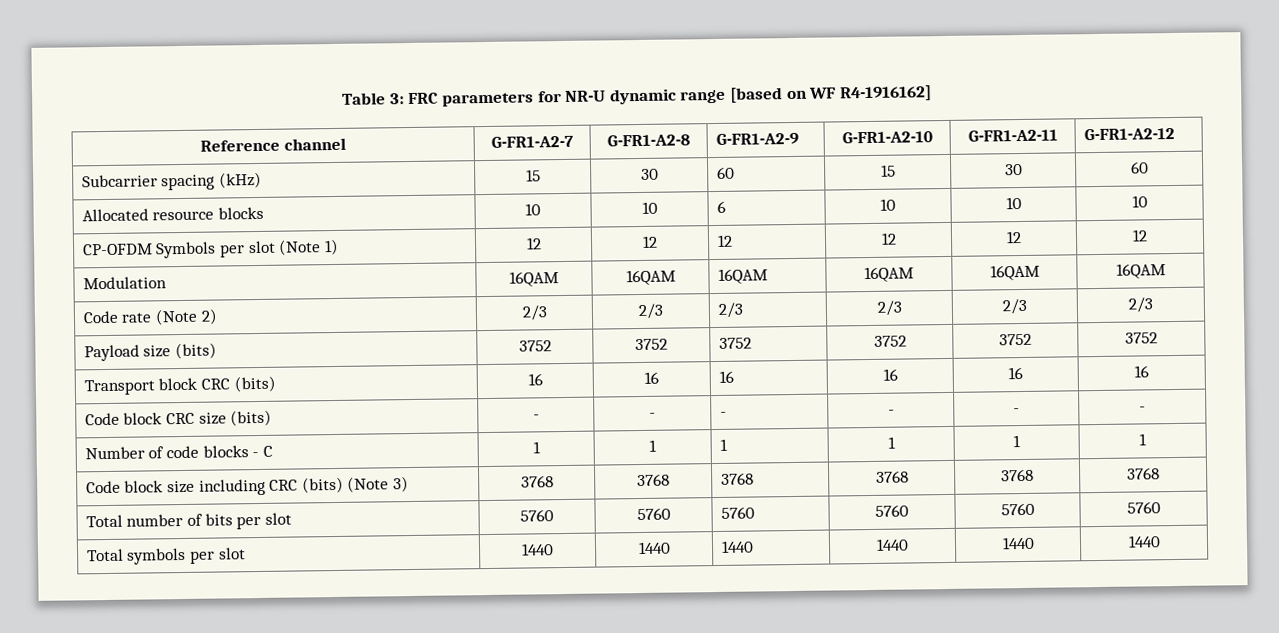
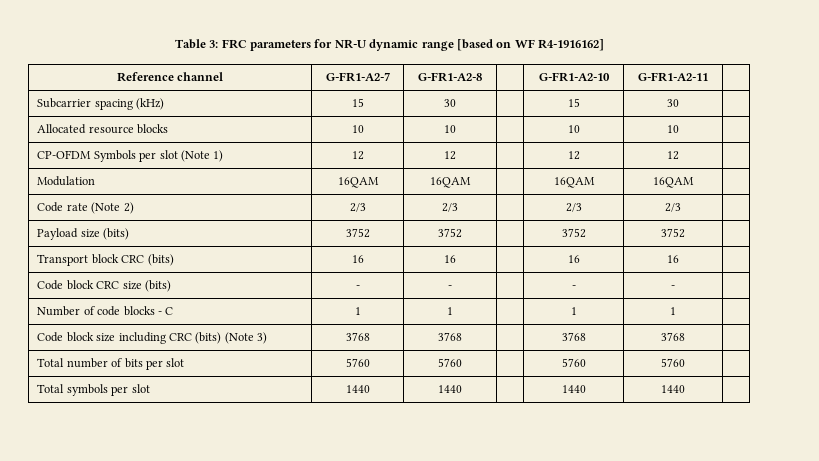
[715,132,799,145] G-FR1-A2-9 -> (483, 77) none
[1083,127,1175,141] G-FR1-A2-12 -> (708, 77) none
[716,166,735,179] [880,164,896,177] [1004,163,1023,176] [1130,161,1149,174] 60 | 15 | 30 | 60 -> [567,98,580,107] [667,99,679,107] | 15 | 30 |
[716,200,726,213] [880,198,896,211] [1005,196,1022,210] [1131,195,1148,208] 6 | 10 | 10 | 10 -> [567,125,580,133] [667,125,679,133] | 10 | 10 |
[716,234,733,247] [880,232,897,245] [1006,231,1022,244] [1132,229,1148,242] 12 | 12 | 12 | 12 -> [567,151,580,160] [667,151,679,160] | 12 | 12 |
[717,268,768,284] [864,266,914,283] [989,264,1040,281] [1115,263,1166,279] 16QAM | 16QAM | 16QAM | 16QAM -> [553,177,595,188] [653,177,694,188] | 16QAM | 16QAM |
[717,302,744,318] [876,300,903,316] [1002,298,1027,315] [1128,297,1153,313] 2/3 | 2/3 | 2/3 | 2/3 -> [565,203,582,212] [665,203,681,212] | 2/3 | 2/3 |
[718,337,752,349] [873,335,907,347] [999,333,1032,346] [1125,332,1158,344] 3752 | 3752 | 3752 | 3752 -> [561,228,586,238] [661,228,685,238] | 3752 | 3752 |
[718,370,734,383] [882,368,898,381] [1008,366,1023,380] [1134,365,1149,378] 16 | 16 | 16 | 16 -> [567,255,580,263] [667,255,679,263] | 16 | 16 |
[719,411,727,417] [887,409,895,415] [1013,408,1020,414] [1139,406,1146,412] - | - | - | - -> [571,285,576,289] [671,285,675,289] | - | - |
[719,438,728,451] [887,436,896,449] [1013,435,1021,448] [1139,433,1147,446] 1 | 1 | 1 | 1 -> [570,307,577,315] [670,307,676,315] | 1 | 1 |
[720,472,754,485] [875,470,909,483] [1001,468,1034,482] [1127,467,1160,480] 3768 | 3768 | 3768 | 3768 -> [561,332,586,341] [661,332,685,341] | 3768 | 3768 |
[720,506,755,519] [875,504,909,517] [1000,502,1035,516] [1126,501,1161,514] 5760 | 5760 | 5760 | 5760 -> [561,358,586,367] [661,358,685,367] | 5760 | 5760 |
[720,540,754,553] [876,538,909,551] [1001,536,1035,550] [1127,535,1161,548] 1440 | 1440 | 1440 | 1440 -> [561,385,586,393] [661,385,685,393] | 1440 | 1440 |

